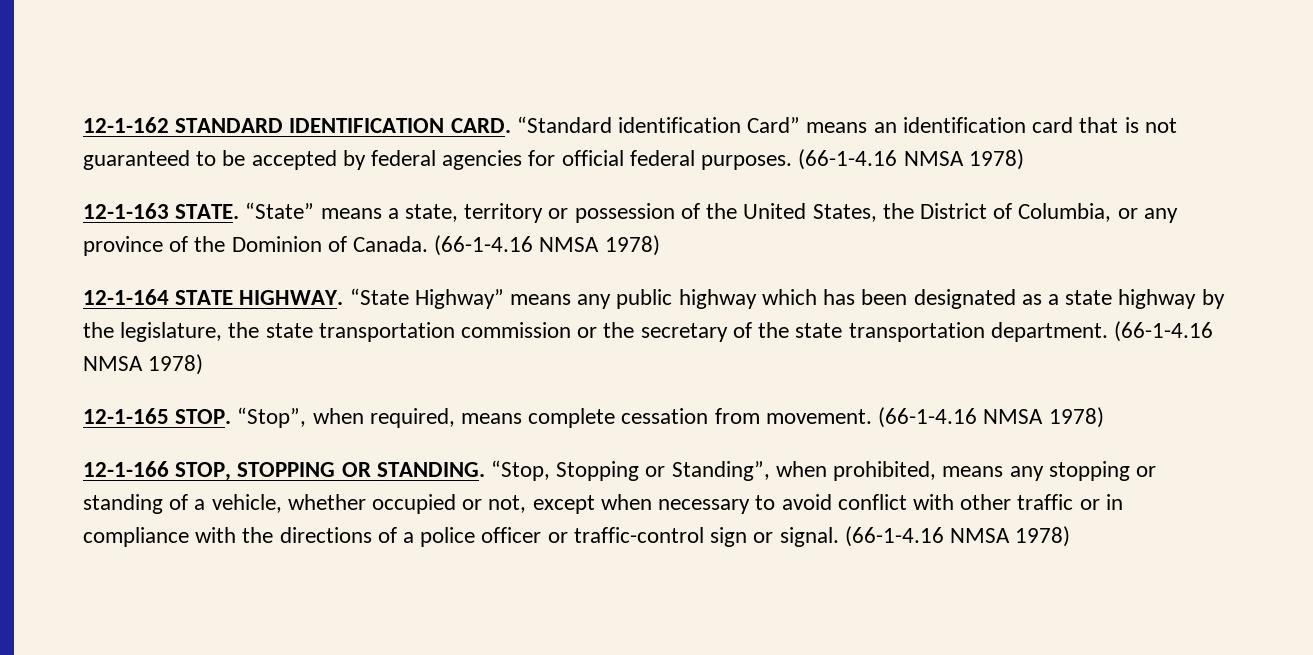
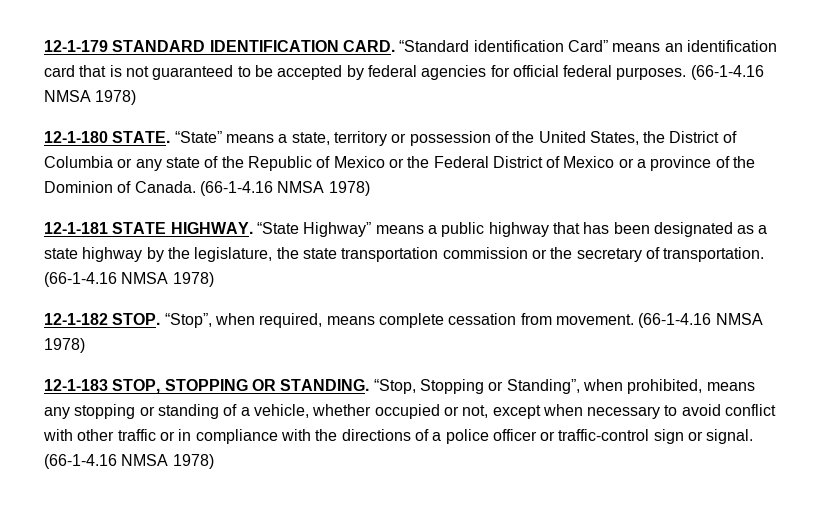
[83,117,169,133] 12-1-162 -> [44,40,108,52] 12-1-179
[83,203,169,219] 12-1-163 -> [44,131,108,143] 12-1-180
[1018,203,1112,222] Columbia, -> [44,156,113,168] Columbia
(1178, 215) none -> [165,156,647,171] state of the Republic of Mexico or the Federal District of Mexico or a
[83,289,169,305] 12-1-164 -> [44,222,108,234] 12-1-181
[577,294,612,309] any -> [427,225,437,234] a
[761,289,817,305] which -> [552,222,580,234] that
[758,321,1213,342] [83,354,204,375] [83,408,169,424] the state transportation department. (66-1-4.16 NMSA 1978) // 12-1-165 -> [663,247,765,262] [44,272,214,287] [44,313,108,325] transportation. (66-1-4.16 NMSA 1978) // 12-1-182
[83,461,169,477] 12-1-166 -> [44,379,108,391] 12-1-183

